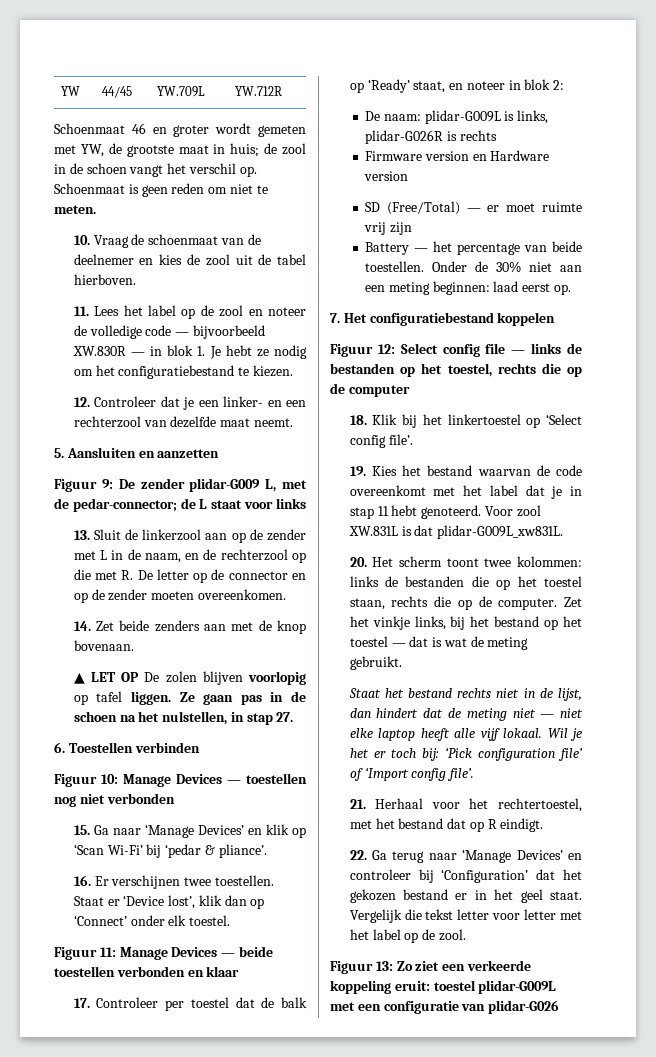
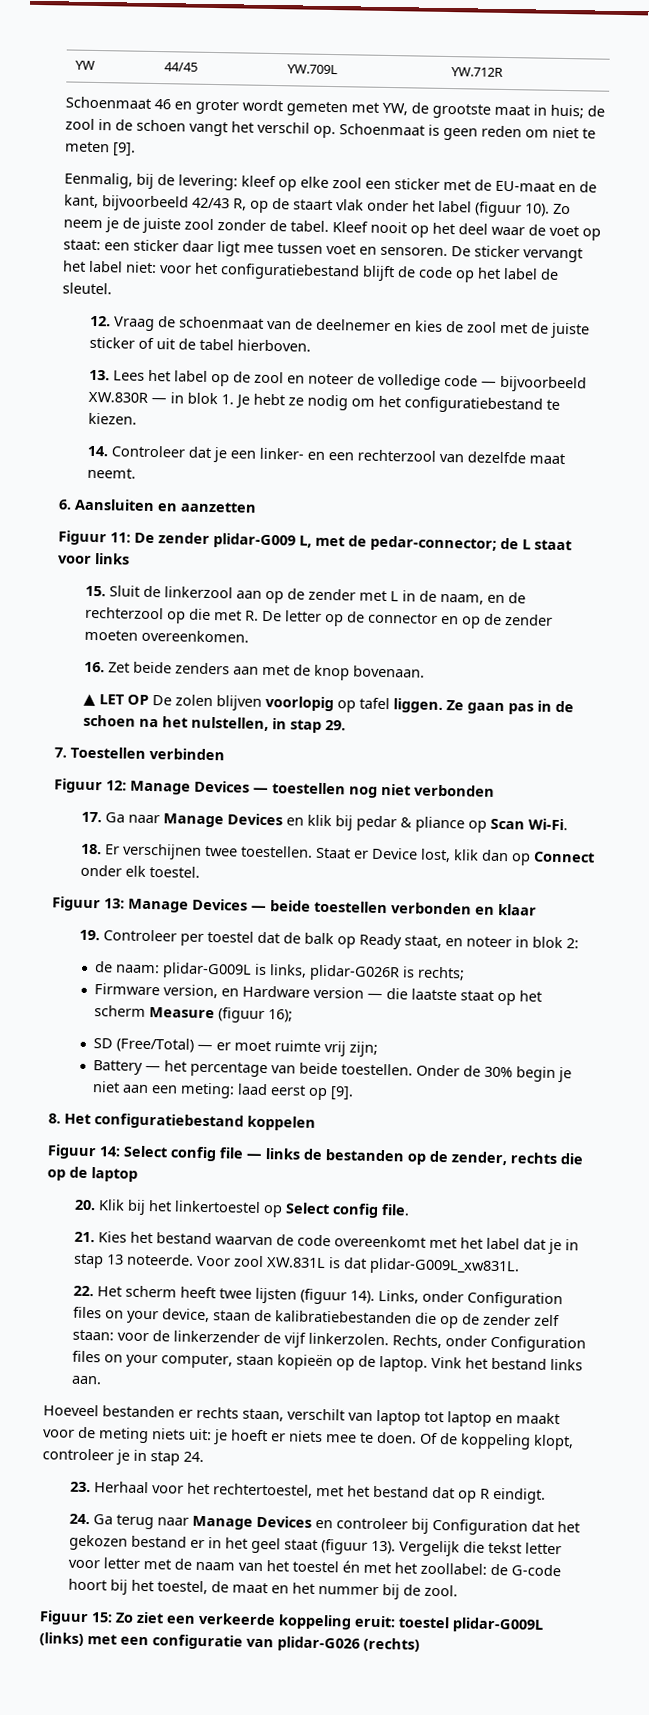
[54,205,96,214] [73,235,90,245] meten. // 10. -> [65,141,136,157] [64,172,597,193] [64,194,571,218] [63,217,601,241] [63,239,583,263] [62,260,559,283] [62,282,112,295] [90,315,112,327] meten [9]. // Eenmalig, bij de levering: kleef op elke zool een sticker met de EU-maat en de kant, bijvoorbeeld 42/43 R, op de staart vlak onder het label (figuur 10). Zo neem je de juiste zool zonder de tabel. Kleef nooit op het deel waar de voet op staat: een sticker daar ligt mee tussen voet en sensoren. De sticker vervangt het label niet: voor het configuratiebestand blijft de code op het label de sleutel. // 12.
(230, 260) none -> [499,322,591,339] [89,336,155,350] met de juiste sticker of
[73,306,89,316] 11. -> [89,369,111,381] 13.
[73,397,90,407] 12. -> [87,445,110,457] 14.
[54,448,64,458] 5. -> [58,499,72,510] 6.
[101,479,113,489] 9: -> [110,532,131,543] 11:
[73,530,90,540] 13. -> [85,585,107,597] 15.
[73,621,91,631] 14. -> [84,661,106,673] 16.
[276,712,294,722] [54,742,65,753] 27. // 6. -> [325,719,347,731] [54,747,67,758] 29. // 7.
[101,774,118,784] 10: -> [106,780,127,791] 12:
[73,825,90,835] 15. -> [81,811,103,823] 17.
[144,824,306,838] [73,844,267,858] [73,875,91,886] ‘Manage Devices’ en klik op ‘Scan Wi-Fi’ bij ‘pedar & pliance’. // 16. -> [163,813,569,833] [81,843,103,855] Manage Devices en klik bij pedar & pliance op Scan Wi-Fi. // 18.
[123,895,196,909] ‘Device lost’, -> [371,847,452,863] Device lost,
[73,915,127,926] ‘Connect’ -> [533,851,596,863] Connect
[99,947,116,957] 11: -> [104,898,125,909] 13:
[73,998,90,1008] 17. -> [79,929,101,941] 19.
[367,79,410,93] ‘Ready’ -> [359,933,403,950] Ready
[365,111,381,121] De -> [95,961,114,973] de
[459,130,497,141] rechts -> [417,966,466,981] rechts;
[424,151,469,161] version -> [163,984,219,999] version,
(409, 176) none -> [367,988,543,1006] [94,1005,294,1024] — die laatste staat op het scherm Measure (figuur 16);
[389,222,412,235] zijn -> [349,1041,379,1057] zijn;
(522, 267) none -> [516,1066,573,1083] begin je
[388,281,572,295] [330,313,340,323] meting beginnen: laad eerst op. // 7. -> [180,1082,355,1101] [48,1113,61,1124] meting: laad eerst op [9]. // 8.
[377,344,395,354] 12: -> [99,1146,121,1157] 14:
[421,363,582,377] [330,383,410,397] [349,415,367,425] het toestel, rechts die op de computer // 18. -> [429,1150,583,1166] [47,1166,138,1182] [74,1199,97,1211] de zender, rechts die op de laptop // 20.
[546,414,582,425] [349,434,413,448] [349,466,366,476] ‘Select config file’. // 19. -> [285,1202,411,1218] [74,1231,96,1243] Select config file. // 21.
[377,505,482,519] 11 hebt genoteerd. -> [107,1253,195,1266] 13 noteerde.
[349,557,367,567] 20. -> [73,1285,95,1297] 22.
[446,556,582,567] [349,576,582,590] [349,596,582,610] [349,616,582,630] [349,636,529,650] [349,656,402,670] [348,688,582,701] [349,708,583,721] [349,728,582,741] [349,747,583,761] [349,767,475,781] [349,799,366,809] toont twee kolommen: links de bestanden die op het toestel staan, rechts die op de computer. Zet het vinkje links, bij het bestand op het toestel — dat is wat de meting gebruikt. // Staat het bestand rechts niet in de lijst, dan hindert dat de meting niet — niet elke laptop heeft alle vijf lokaal. Wil je het er toch bij: ‘Pick configuration file’ of ‘Import config file’. // 21. -> [180,1286,564,1309] [73,1306,561,1329] [72,1329,587,1353] [72,1350,584,1372] [71,1375,103,1385] [43,1404,560,1427] [43,1426,574,1451] [42,1448,204,1466] [70,1481,92,1493] heeft twee lijsten (figuur 14). Links, onder Configuration files on your device, staan de kalibratiebestanden die op de zender zelf staan: voor de linkerzender de vijf linkerzolen. Rechts, onder Configuration files on your computer, staan kopieën op de laptop. Vink het bestand links aan. // Hoeveel bestanden er rechts staan, verschilt van laptop tot laptop en maakt voor de meting niets uit: je hoeft er niets mee te doen. Of de koppeling klopt, controleer je in stap 24. // 23.
[349,850,367,860] 22. -> [69,1513,91,1525] 24.
[462,849,563,863] ‘Manage Devices’ -> [192,1515,313,1530] Manage Devices
[441,869,529,883] ‘Configuration’ -> [432,1518,529,1536] Configuration
[550,891,582,900] staat. -> [284,1539,397,1555] staat (figuur 13).
[349,929,419,943] het label op -> [174,1558,562,1577] [68,1578,401,1600] de naam van het toestel én met het zoollabel: de G-code hoort bij het toestel, de maat en het nummer bij
[375,961,393,971] 13: -> [91,1612,113,1623] 15:
(557, 987) none -> [39,1632,84,1646] (links)
(560, 1007) none -> [363,1637,420,1652] (rechts)

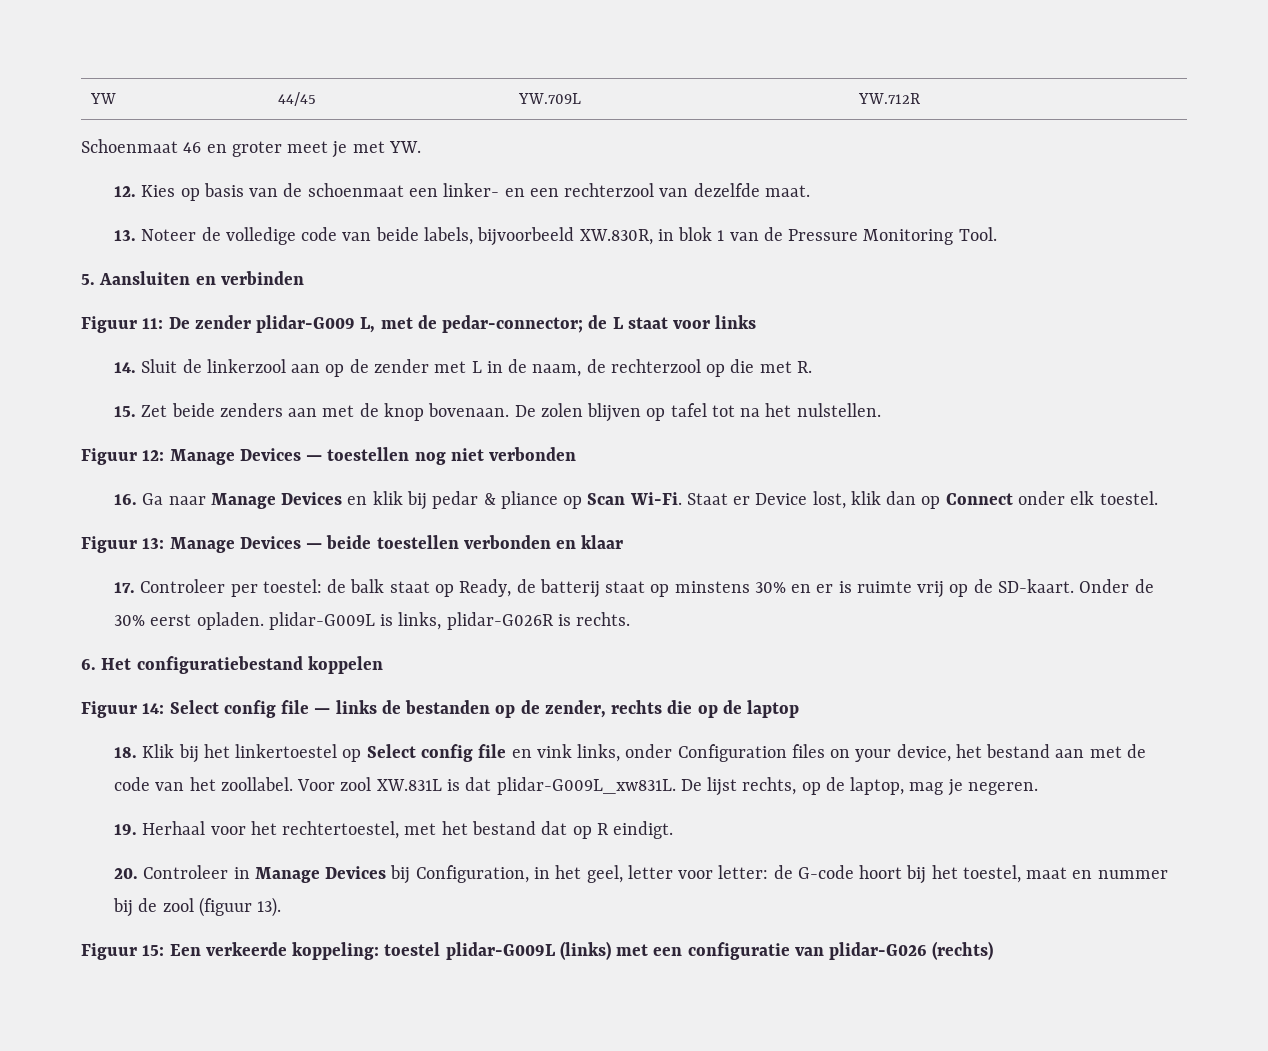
[242,99,605,119] [65,118,596,141] [65,141,136,157] [64,172,597,193] [64,194,571,218] [63,217,601,241] [63,239,583,263] [62,260,559,283] [62,282,112,295] [90,315,591,339] [89,336,312,352] [89,369,588,393] [88,391,561,414] [88,412,138,425] [87,445,229,463] wordt gemeten met YW, de grootste maat in huis; de zool in de schoen vangt het verschil op. Schoenmaat is geen reden om niet te meten [9]. // Eenmalig, bij de levering: kleef op elke zool een sticker met de EU-maat en de kant, bijvoorbeeld 42/43 R, op de staart vlak onder het label (figuur 10). Zo neem je de juiste zool zonder de tabel. Kleef nooit op het deel waar de voet op staat: een sticker daar ligt mee tussen voet en sensoren. De sticker vervangt het label niet: voor het configuratiebestand blijft de code op het label de sleutel. // 12. Vraag de schoenmaat van de deelnemer en kies de zool met de juiste sticker of uit de tabel hierboven. // 13. Lees het label op de zool en noteer de volledige code — bijvoorbeeld XW.830R — in blok 1. Je hebt ze nodig om het configuratiebestand te kiezen. // 14. Controleer dat je -> [287,141,421,158] [114,183,404,201] meet je met YW. // 12. Kies op basis van de schoenmaat
[529,453,566,465] [87,467,137,479] [58,499,72,510] maat neemt. // 6. -> [764,185,810,197] [114,227,997,246] [81,274,95,285] maat. // 13. Noteer de volledige code van beide labels, bijvoorbeeld XW.830R, in blok 1 van de Pressure Monitoring Tool. // 5.
[180,501,257,513] aanzetten -> [220,271,304,285] verbinden
[85,585,107,597] 15. -> [114,362,137,373] 14.
[487,594,506,604] en -> (582, 370) none
[262,610,554,629] [84,629,250,643] [84,661,106,673] De letter op de connector en op de zender moeten overeenkomen. // 16. -> [114,406,137,417] // 15.
[83,693,150,707] // ▲ LET OP -> (510, 410) none
[265,695,335,712] voorlopig -> (642, 412) none
[393,698,575,715] [83,714,347,733] [54,746,225,761] liggen. Ze gaan pas in de schoen na het nulstellen, in stap 29. // 7. Toestellen verbinden -> [711,403,881,417] tot na het nulstellen.
[81,811,103,823] 17. -> [114,494,138,505] 16.
[81,843,314,860] // 18. Er verschijnen twee toestellen. -> (682, 498) none
[79,929,101,941] 19. -> [114,582,136,593] 17.
[207,931,580,950] [95,961,161,974] toestel dat de balk op Ready staat, en noteer in blok 2: // de naam: -> [262,579,1154,598] [114,612,264,630] toestel: de balk staat op Ready, de batterij staat op minstens 30% en er is ruimte vrij op de SD-kaart. Onder de 30% eerst opladen.
[417,966,466,981] [94,983,543,1006] [94,1005,294,1024] [93,1037,379,1057] [93,1060,573,1083] [92,1081,355,1101] [48,1113,61,1124] rechts; // Firmware version, en Hardware version — die laatste staat op het scherm Measure (figuur 16); // SD (Free/Total) — er moet ruimte vrij zijn; // Battery — het percentage van beide toestellen. Onder de 30% begin je niet aan een meting: laad eerst op [9]. // 8. -> [576,612,631,626] [81,659,96,670] rechts. // 6.
[74,1199,97,1211] 20. -> [114,747,138,758] 18.
[381,1204,411,1216] [74,1231,580,1255] [73,1253,195,1269] file. // 21. Kies het bestand waarvan de code overeenkomt met het label dat je in stap 13 noteerde. -> [478,744,1146,762] [114,777,293,791] file en vink links, onder Configuration files on your device, het bestand aan met de code van het zoollabel.
[73,1285,564,1309] [73,1306,561,1329] [72,1329,587,1353] [72,1350,584,1372] [71,1375,103,1385] [43,1404,560,1427] [43,1426,574,1451] [42,1448,204,1466] [70,1481,92,1493] // 22. Het scherm heeft twee lijsten (figuur 14). Links, onder Configuration files on your device, staan de kalibratiebestanden die op de zender zelf staan: voor de linkerzender de vijf linkerzolen. Rechts, onder Configuration files on your computer, staan kopieën op de laptop. Vink het bestand links aan. // Hoeveel bestanden er rechts staan, verschilt van laptop tot laptop en maakt voor de meting niets uit: je hoeft er niets mee te doen. Of de koppeling klopt, controleer je in stap 24. // 23. -> [680,777,1038,796] [114,824,138,835] De lijst rechts, op de laptop, mag je negeren. // 19.
[69,1513,581,1536] [69,1534,563,1557] [68,1557,488,1575] 24. Ga terug naar Manage Devices en controleer bij Configuration dat het gekozen bestand er in het geel staat (figuur 13). Vergelijk die tekst letter voor letter met de naam van het toestel én met het zoollabel: -> [114,865,769,884] 20. Controleer in Manage Devices bij Configuration, in het geel, letter voor letter:
[211,1581,230,1593] de -> (1021, 874) none
[292,1582,316,1594] het -> (1093, 874) none
[424,1584,459,1597] zool. -> [162,897,282,917] zool (figuur 13).
[115,1611,396,1630] Zo ziet een verkeerde koppeling eruit: -> [169,942,380,960] Een verkeerde koppeling:

